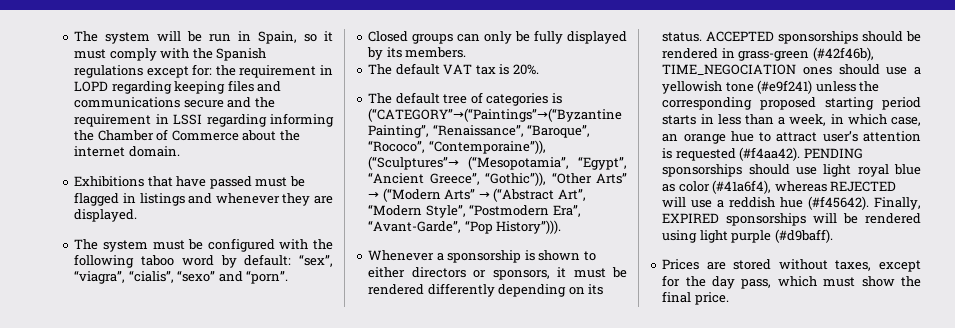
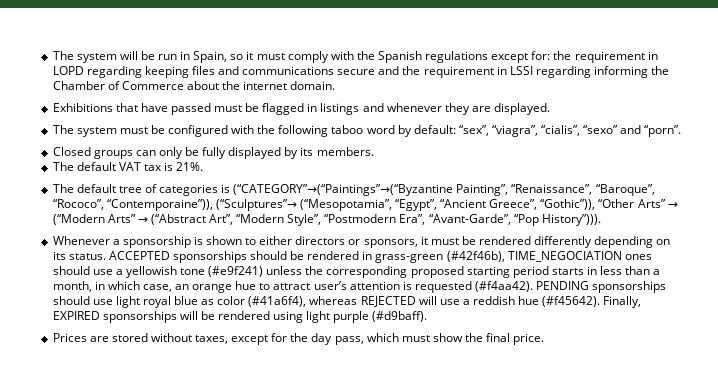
[512,64,539,75] 20%. -> [176,162,204,171] 21%.
[789,114,827,126] week, -> [52,281,92,292] month,

